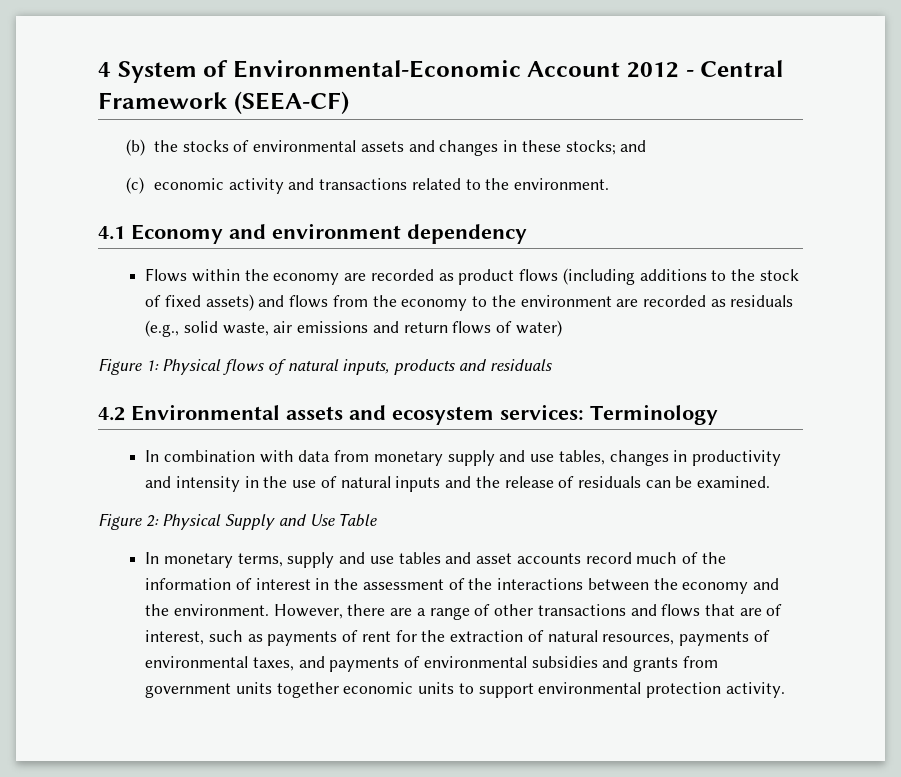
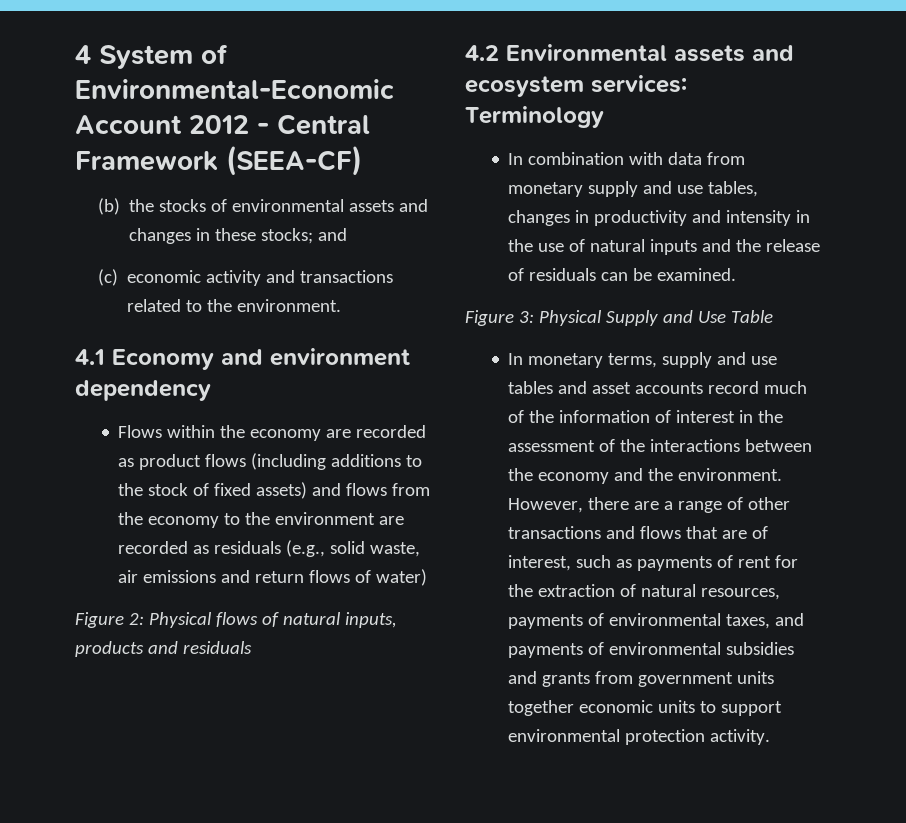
[145,360,159,371] 1: -> [128,613,144,625] 2:
[145,515,159,527] 2: -> [518,311,534,323] 3:

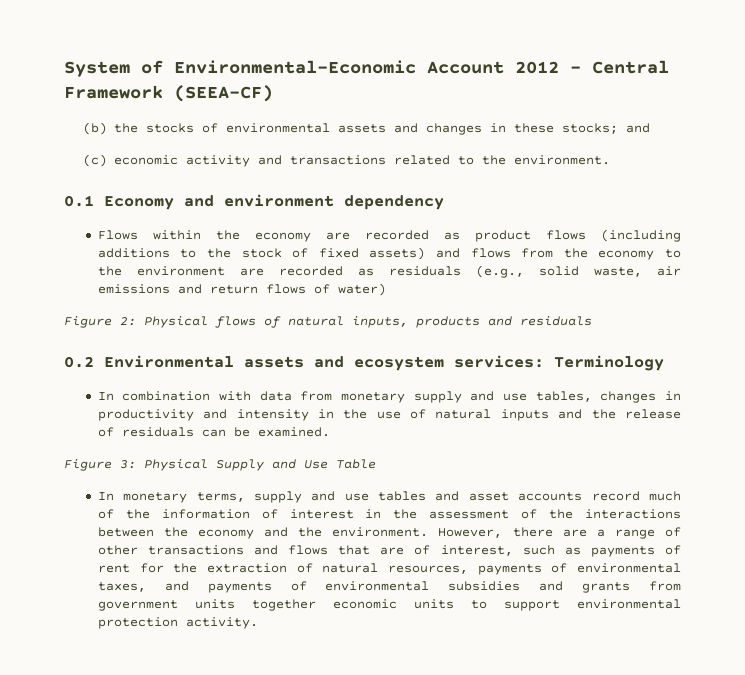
[75,45,91,64] 4 -> (64, 69) none
[75,349,105,365] 4.1 -> [64,195,94,207] 0.1
[465,45,499,61] 4.2 -> [64,356,94,368] 0.2

